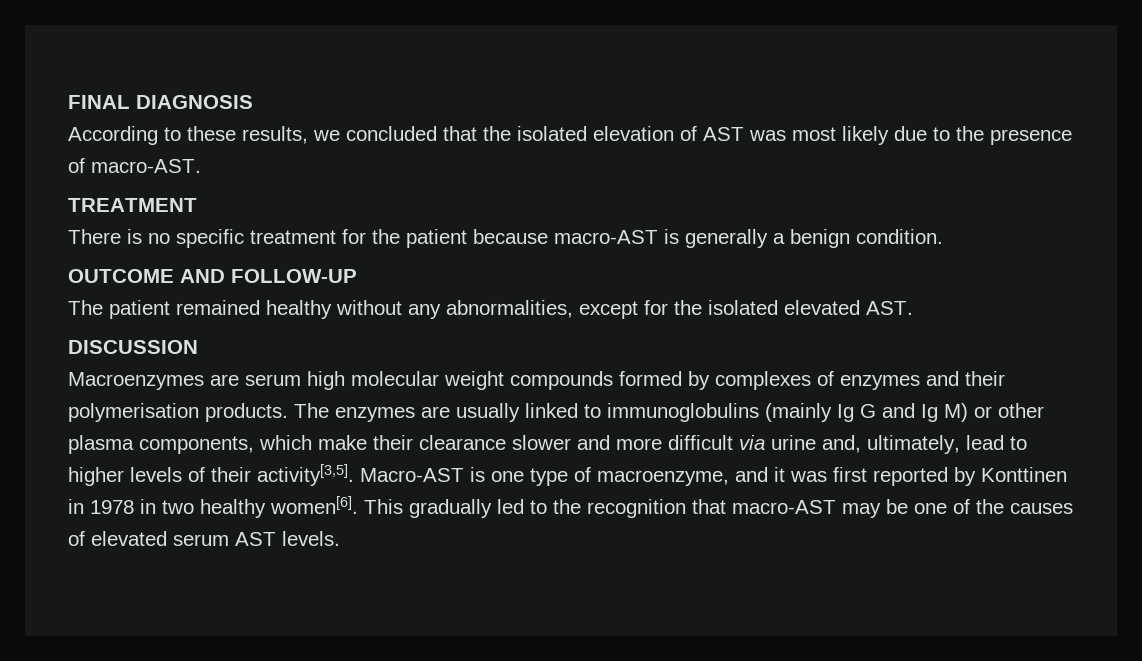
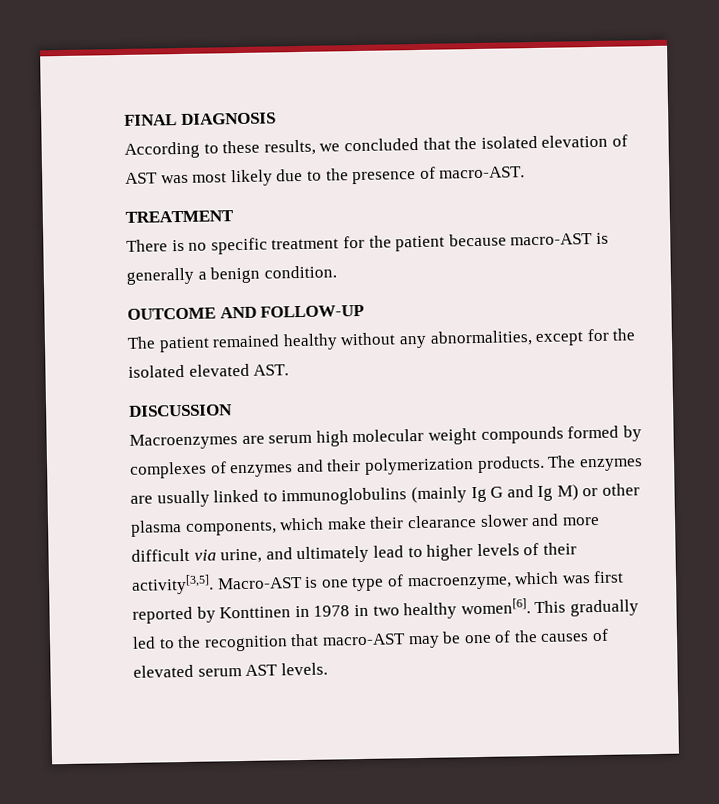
[68,403,199,422] polymerisation -> [363,457,474,475] polymerization
[771,435,960,454] urine and, ultimately, -> [220,545,370,564] urine, and ultimately
[735,467,785,482] and it -> [514,571,560,585] which

